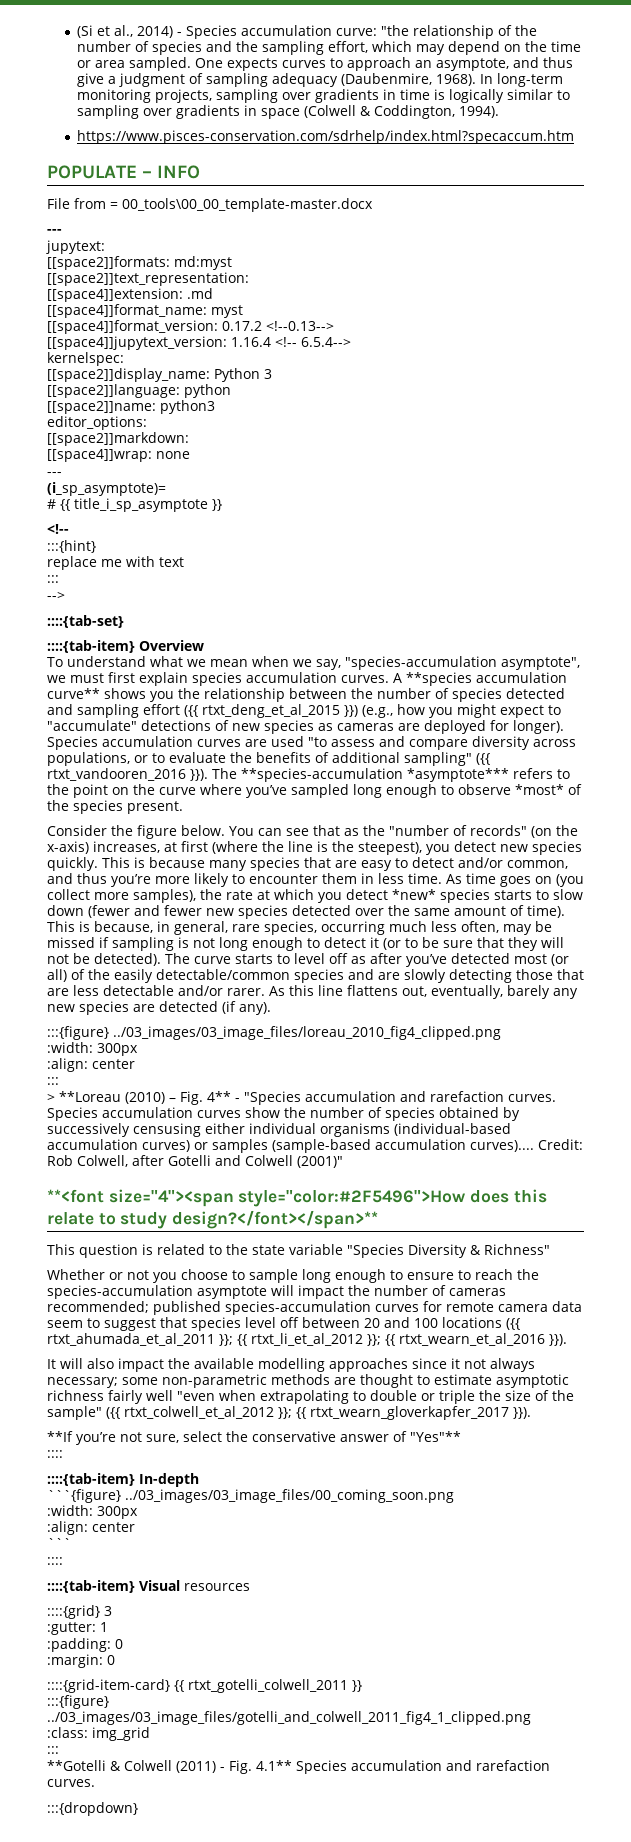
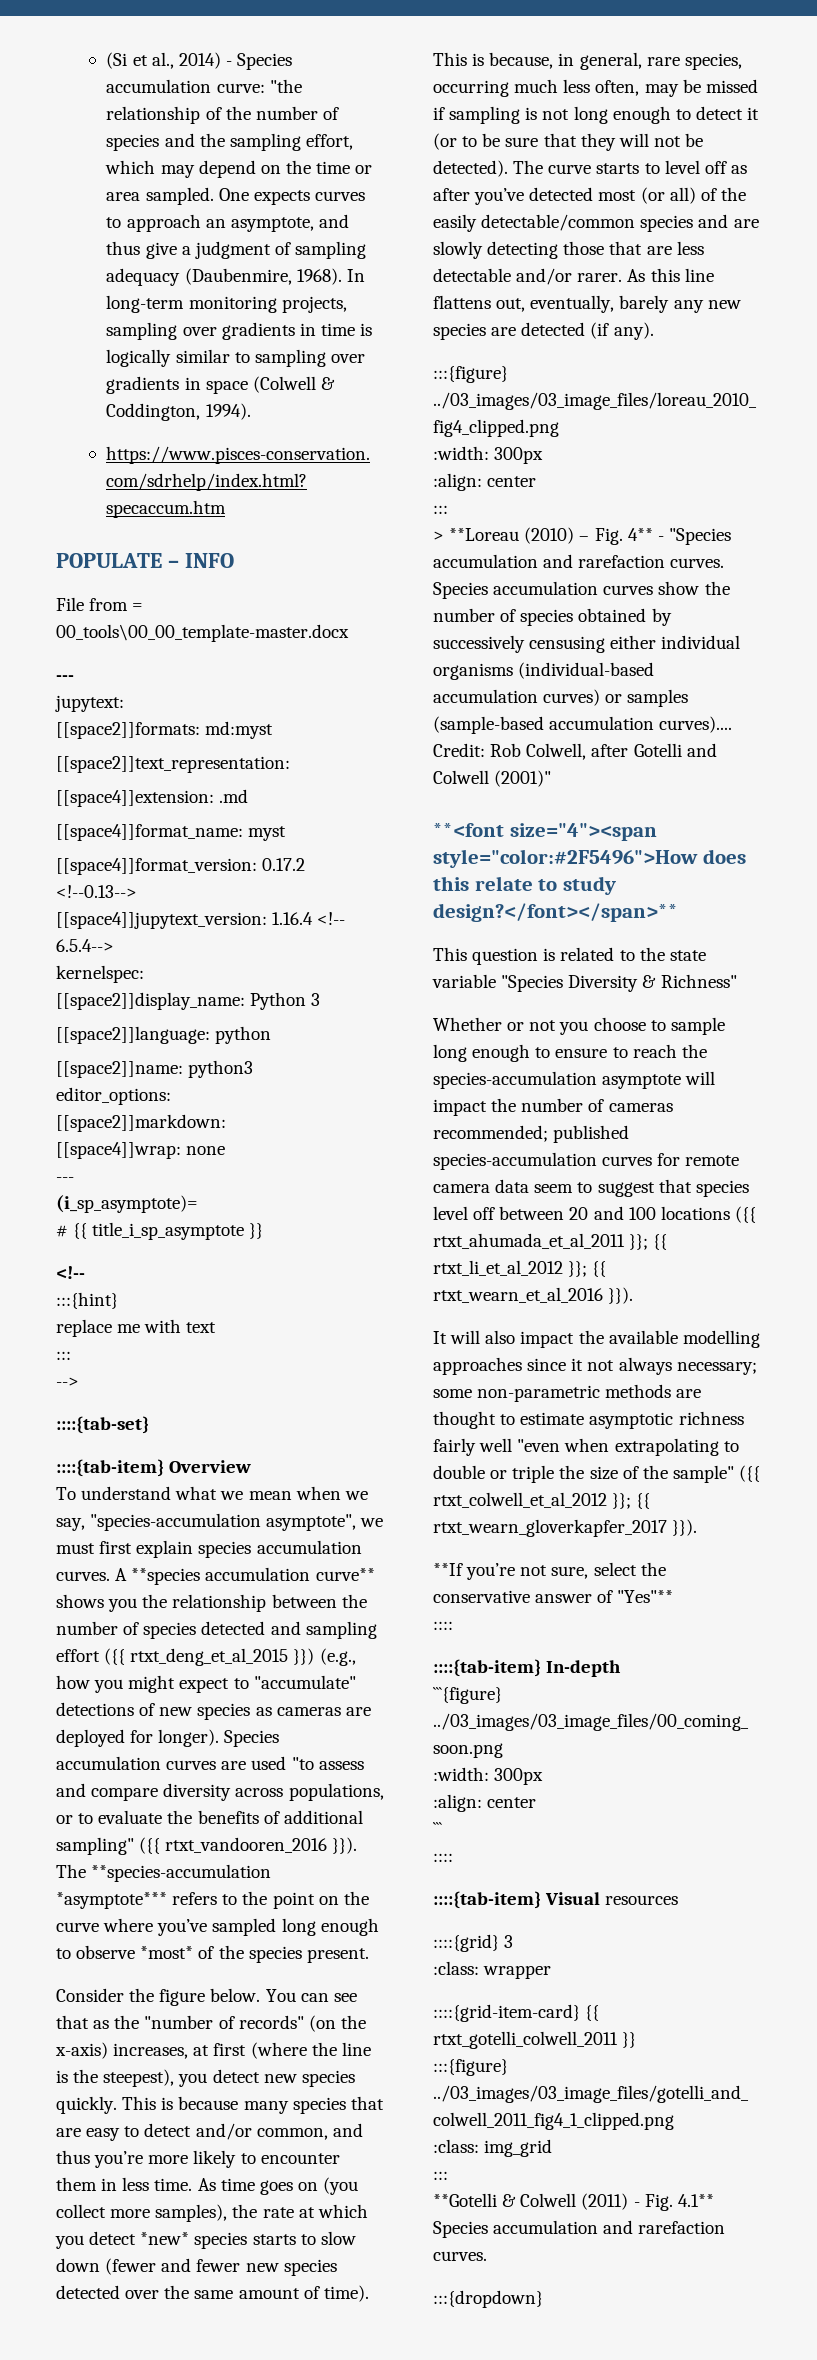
[47,1622,108,1635] [47,1638,123,1652] [47,1654,115,1668] :gutter: 1 // :padding: 0 // :margin: 0 -> [433,1961,552,1979] :class: wrapper

